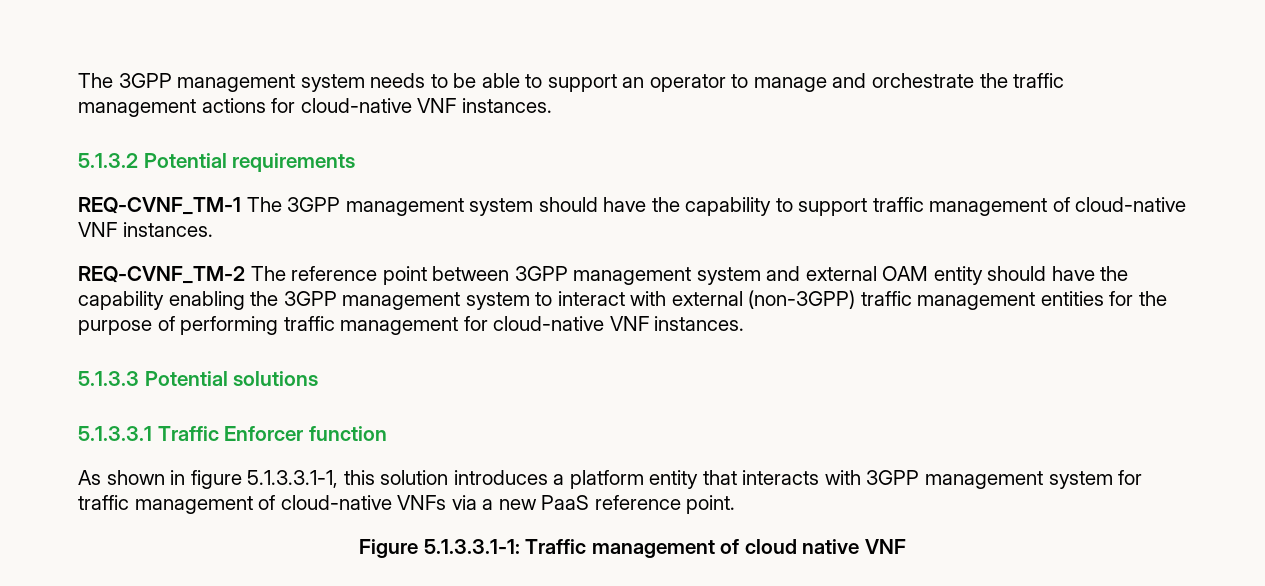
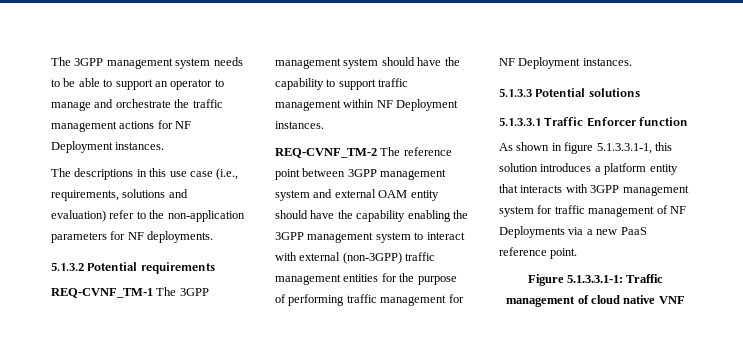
[300,98,552,113] cloud-native VNF instances. -> [175,121,192,129] [51,141,165,153] [51,168,239,180] [51,189,188,201] [51,210,245,222] [51,231,214,243] NF Deployment instances. // The descriptions in this use case (i.e., requirements, solutions and evaluation) refer to the non-application parameters for NF deployments.
[1052,197,1187,212] [78,222,117,237] of cloud-native VNF -> [343,99,459,111] within NF Deployment
[493,316,649,331] cloud-native VNF -> [499,57,581,69] NF Deployment
[280,495,447,510] cloud-native VNFs -> [669,206,686,214] [499,226,565,238] NF Deployments

